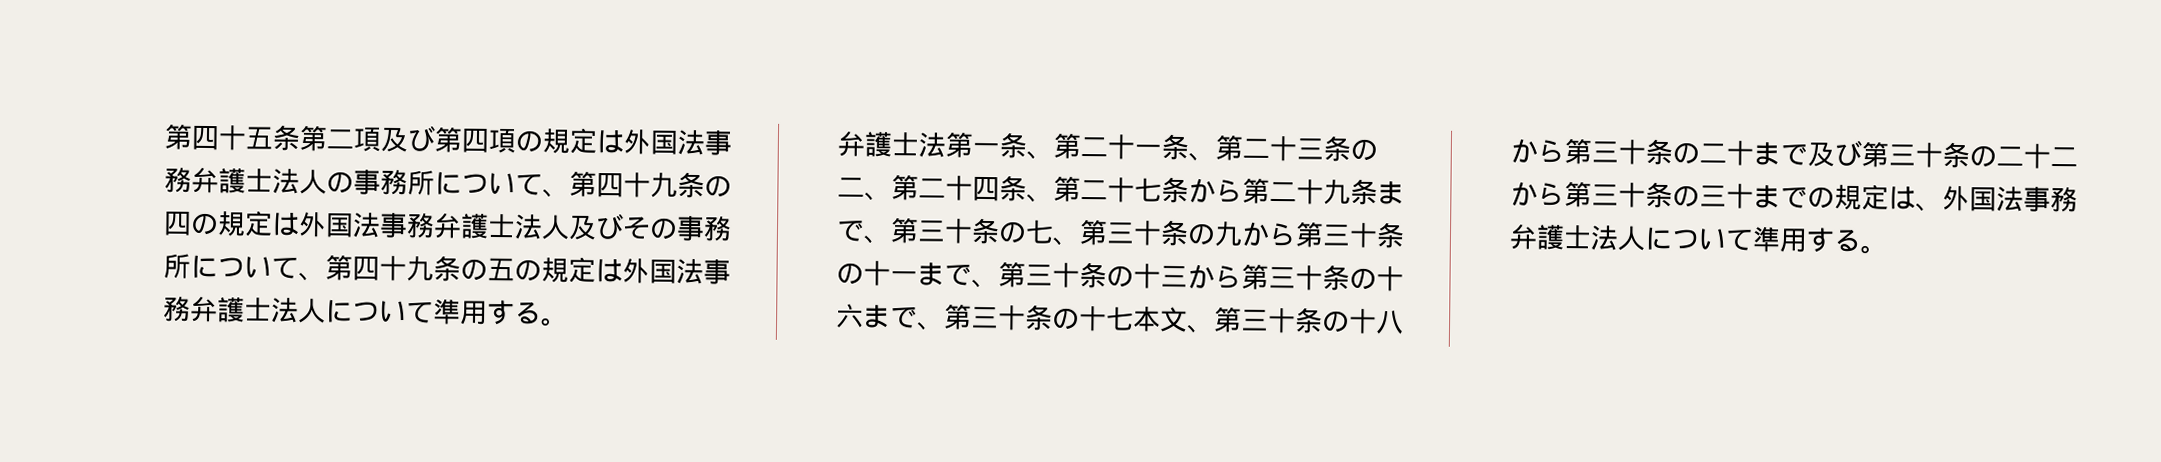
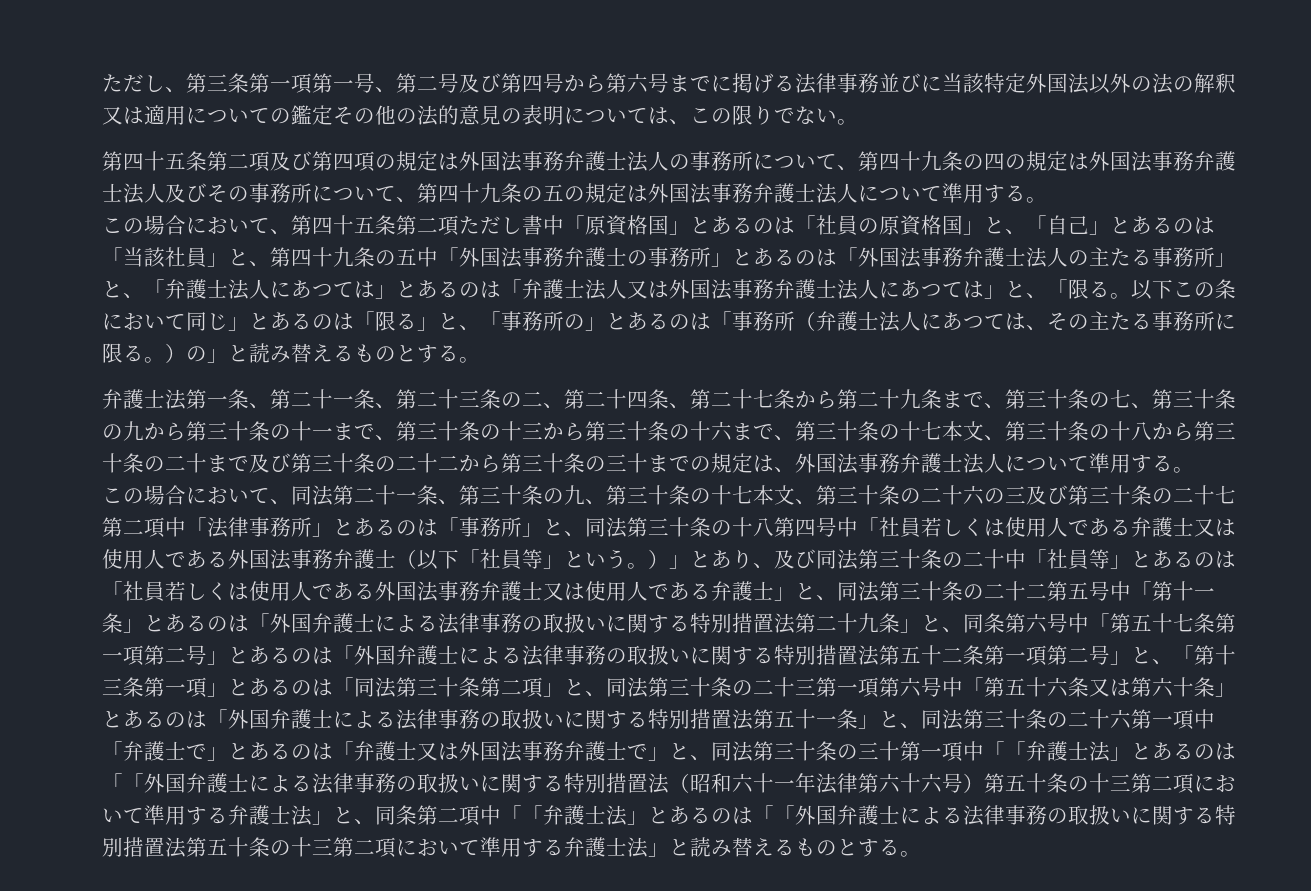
(164, 136) none -> [101,73,1236,94] [101,105,858,126] ただし、第三条第一項第一号、第二号及び第四号から第六号までに掲げる法律事務並びに当該特定外国法以外の法の解釈又は適用についての鑑定その他の法的意見の表明については、この限りでない。 //
(570, 322) none -> [101,215,1215,236] [101,247,1236,268] [101,279,1236,300] [101,311,1236,332] [101,343,480,363] // この場合において、第四十五条第二項ただし書中「原資格国」とあるのは「社員の原資格国」と、「自己」とあるのは「当該社員」と、第四十九条の五中「外国法事務弁護士の事務所」とあるのは「外国法事務弁護士法人の主たる事務所」と、「弁護士法人にあつては」とあるのは「弁護士法人又は外国法事務弁護士法人にあつては」と、「限る。以下この条において同じ」とあるのは「限る」と、「事務所の」とあるのは「事務所（弁護士法人にあつては、その主たる事務所に限る。）の」と読み替えるものとする。
(1889, 250) none -> [101,485,1236,506] [101,517,1236,538] [101,549,1236,570] [101,581,1215,602] [101,613,1236,634] [101,645,1236,666] [101,677,1236,698] [101,709,1215,730] [101,741,1236,762] [101,773,1236,794] [101,805,1236,826] [101,837,921,858] // この場合において、同法第二十一条、第三十条の九、第三十条の十七本文、第三十条の二十六の三及び第三十条の二十七第二項中「法律事務所」とあるのは「事務所」と、同法第三十条の十八第四号中「社員若しくは使用人である弁護士又は使用人である外国法事務弁護士（以下「社員等」という。）」とあり、及び同法第三十条の二十中「社員等」とあるのは「社員若しくは使用人である外国法事務弁護士又は使用人である弁護士」と、同法第三十条の二十二第五号中「第十一条」とあるのは「外国弁護士による法律事務の取扱いに関する特別措置法第二十九条」と、同条第六号中「第五十七条第一項第二号」とあるのは「外国弁護士による法律事務の取扱いに関する特別措置法第五十二条第一項第二号」と、「第十三条第一項」とあるのは「同法第三十条第二項」と、同法第三十条の二十三第一項第六号中「第五十六条又は第六十条」とあるのは「外国弁護士による法律事務の取扱いに関する特別措置法第五十一条」と、同法第三十条の二十六第一項中「弁護士で」とあるのは「弁護士又は外国法事務弁護士で」と、同法第三十条の三十第一項中「「弁護士法」とあるのは「「外国弁護士による法律事務の取扱いに関する特別措置法（昭和六十一年法律第六十六号）第五十条の十三第二項において準用する弁護士法」と、同条第二項中「「弁護士法」とあるのは「「外国弁護士による法律事務の取扱いに関する特別措置法第五十条の十三第二項において準用する弁護士法」と読み替えるものとする。

